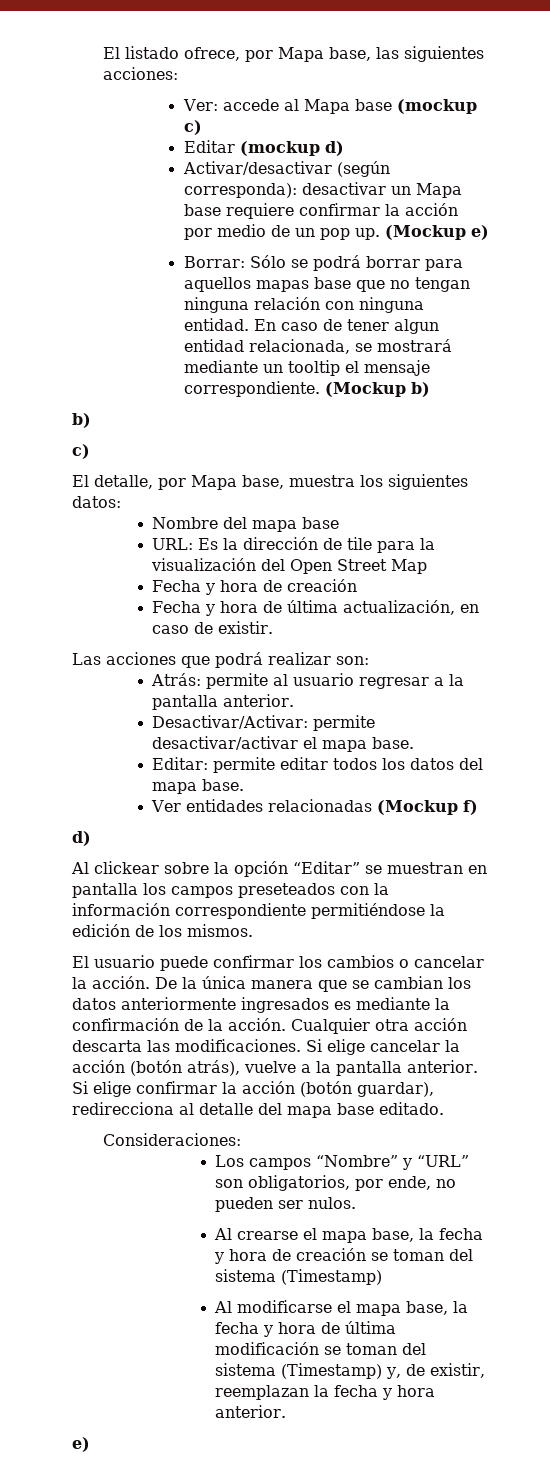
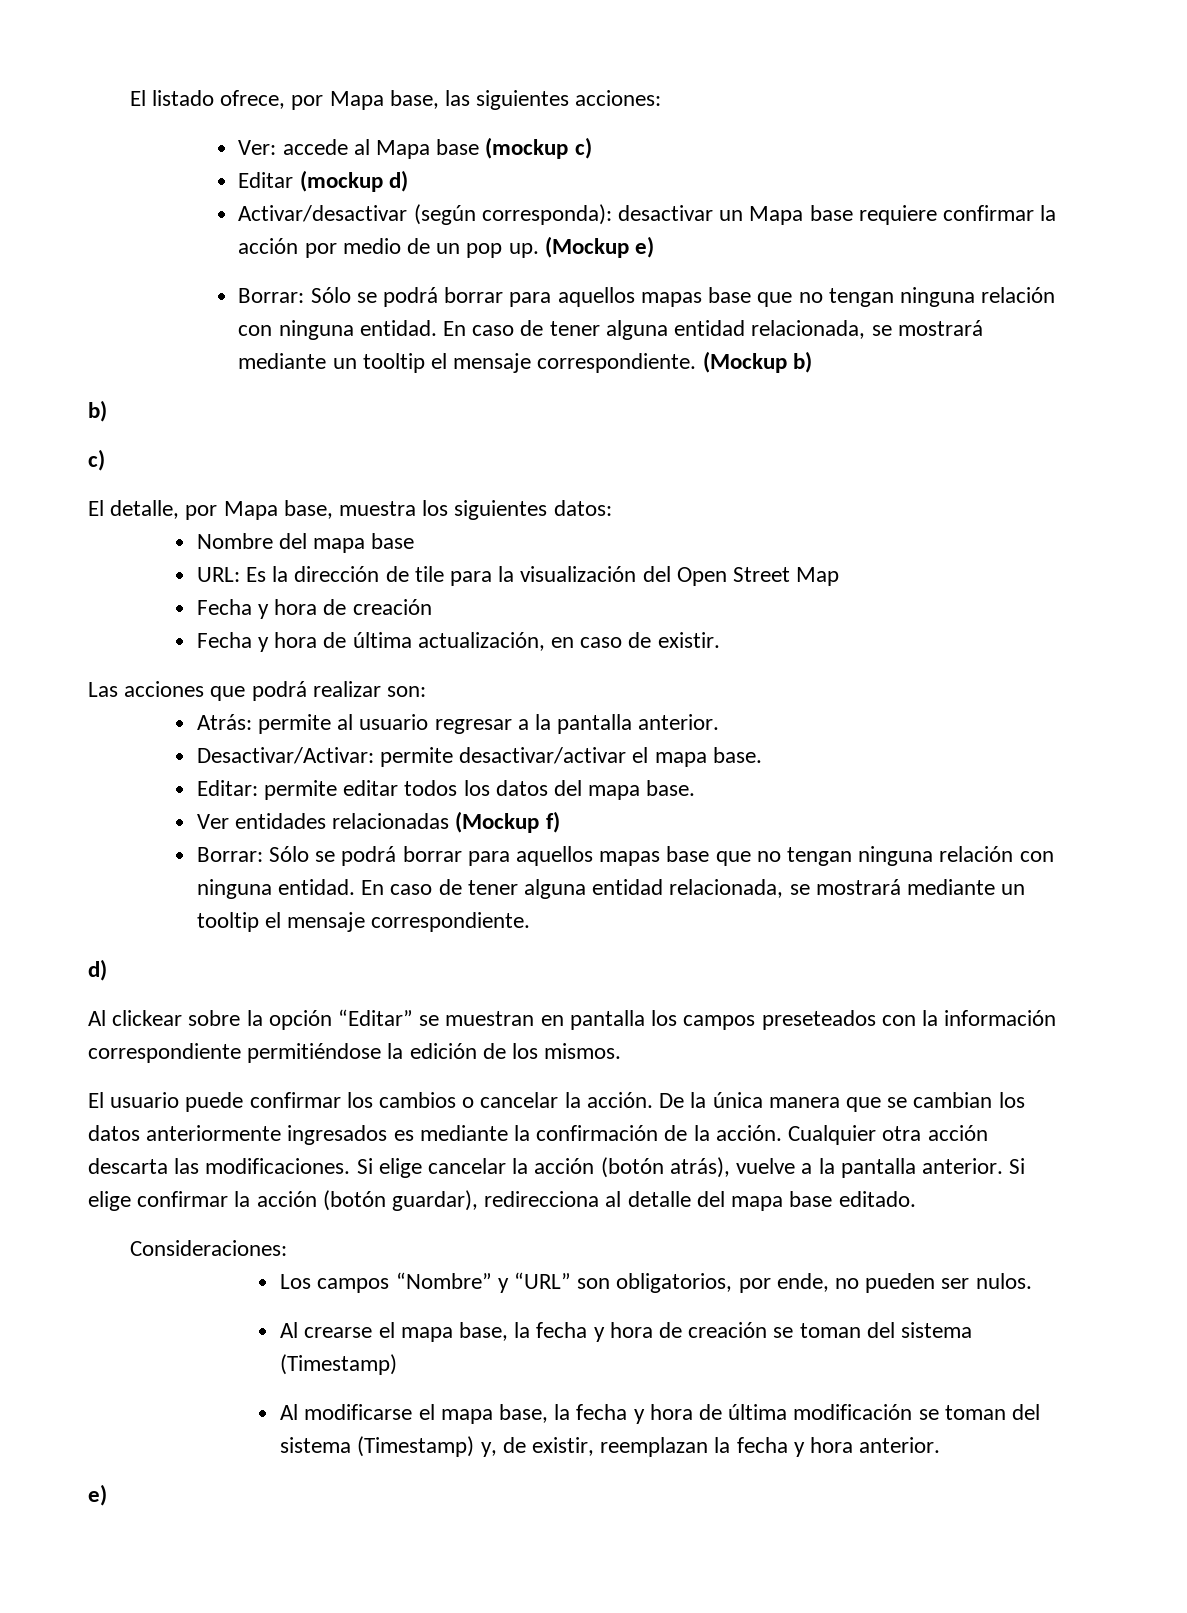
[393,319,439,334] algun -> [605,320,668,340] alguna
(479, 807) none -> [196,846,1054,866] [196,879,1026,899] [196,912,531,932] // Borrar: Sólo se podrá borrar para aquellos mapas base que no tengan ninguna relación con ninguna entidad. En caso de tener alguna entidad relacionada, se mostrará mediante un tooltip el mensaje correspondiente.

